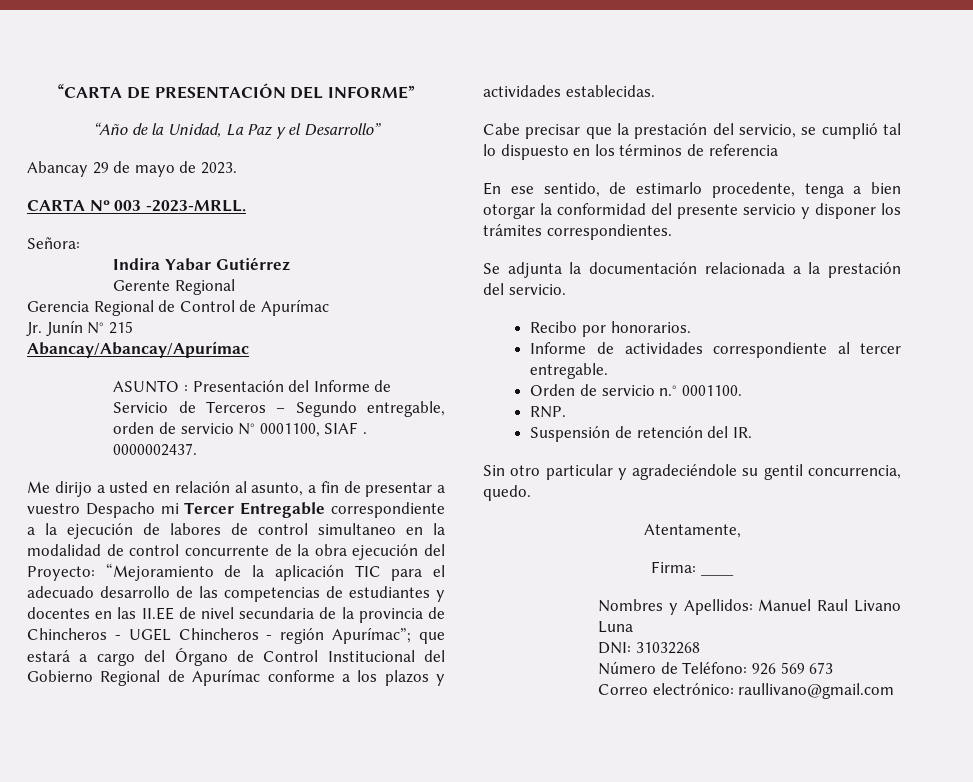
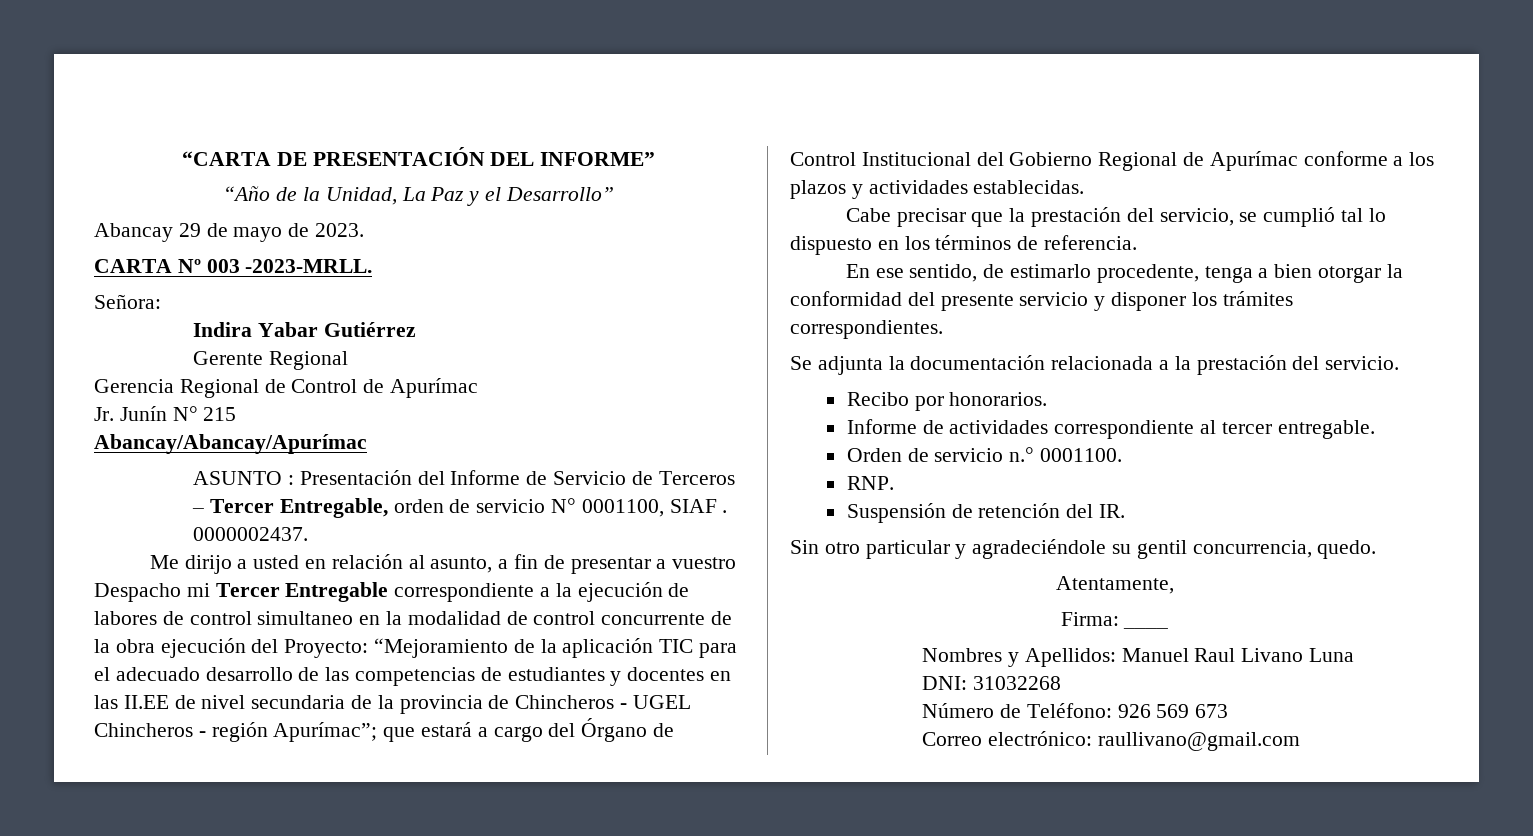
[295,401,445,417] Segundo entregable, -> [209,498,388,518] Tercer Entregable,
[708,144,778,156] referencia -> [1044,235,1138,250] referencia.

